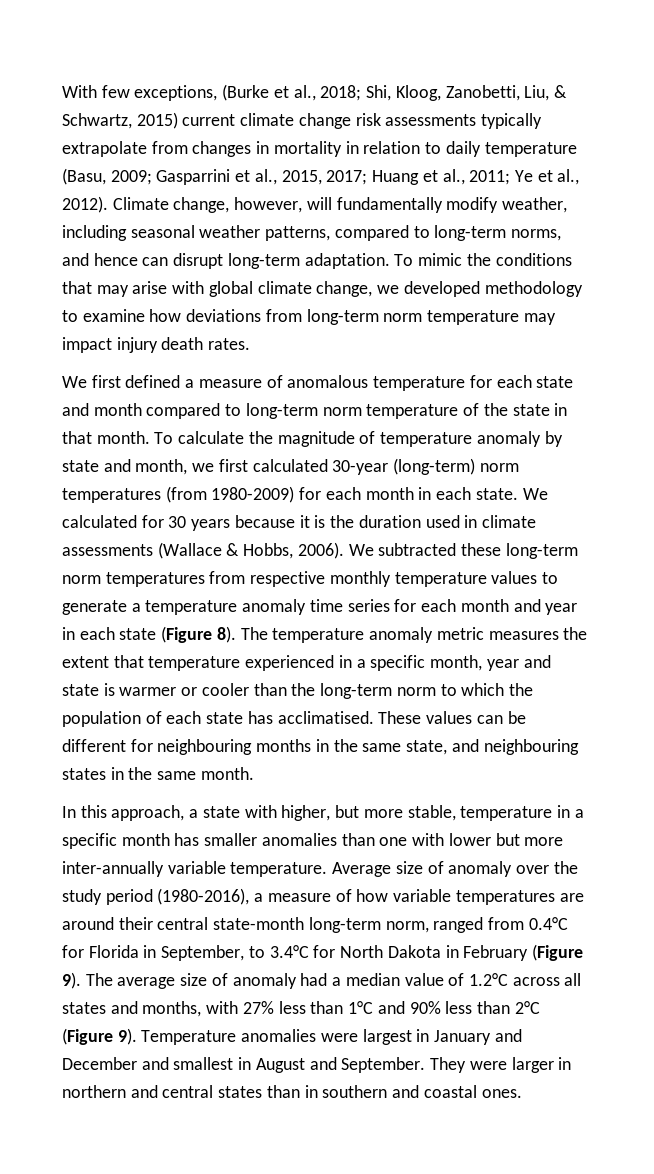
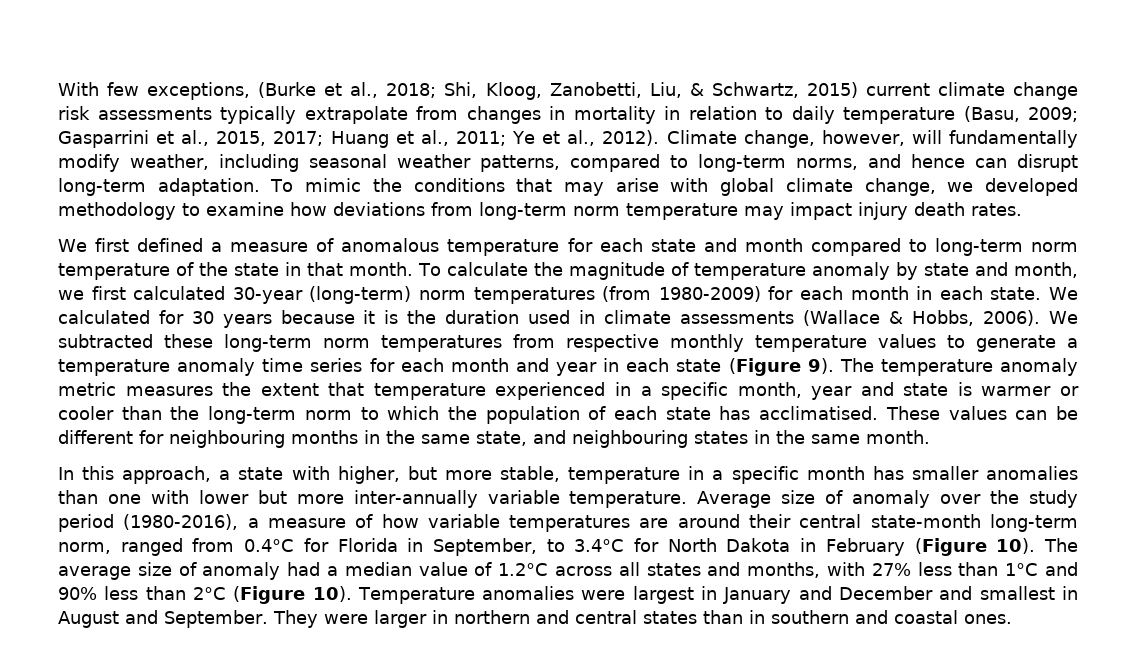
[216,626,236,643] 8). -> [807,358,834,374] 9).
[62,972,81,989] 9). -> [996,538,1036,554] 10).
[117,1028,137,1045] 9). -> [312,586,352,602] 10).

